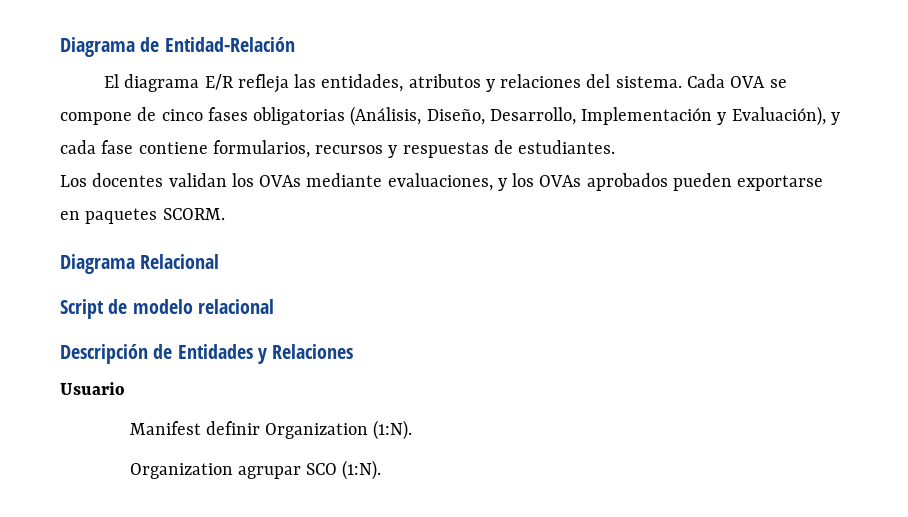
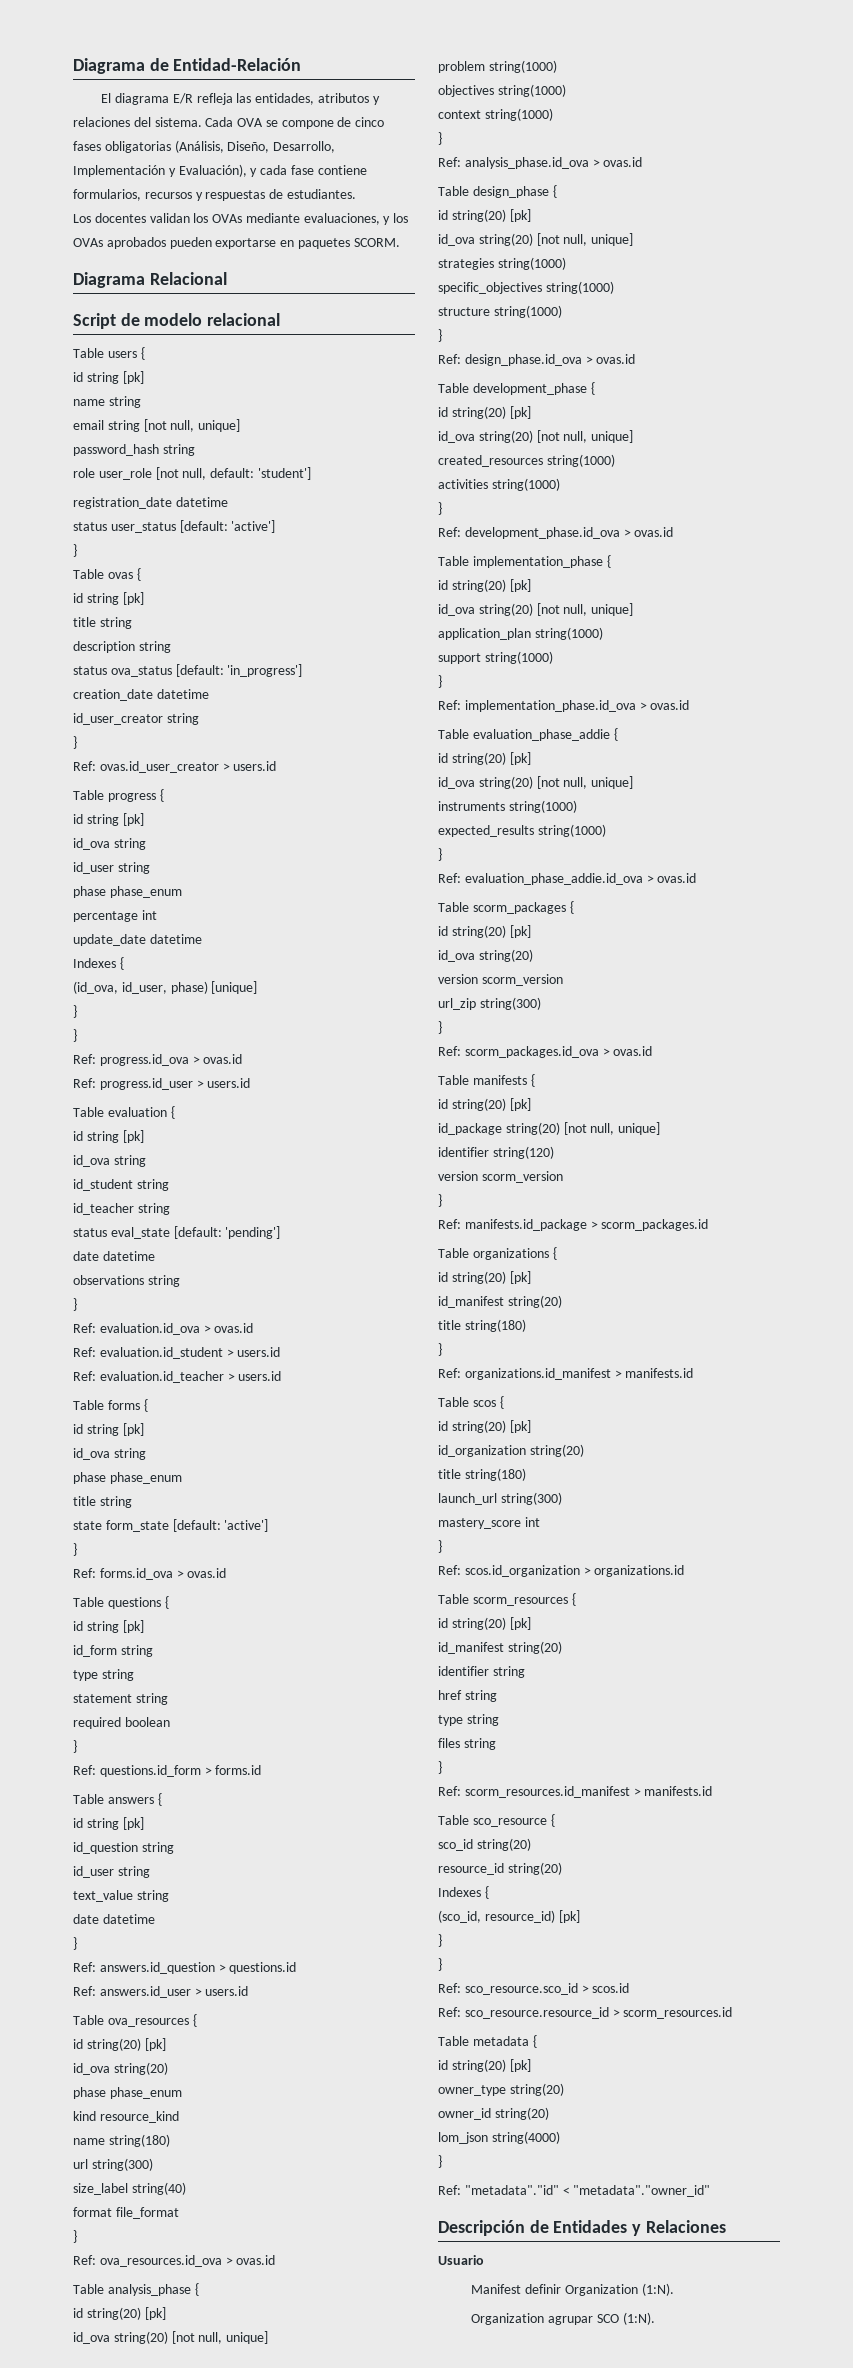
(274, 306) none -> [73,347,145,360] [73,371,144,384] [73,396,141,408] [73,419,241,432] [73,444,195,456] [73,467,311,480] [73,497,228,509] [73,520,276,533] [73,544,77,557] [73,568,141,581] [73,592,144,605] [73,617,132,629] [73,641,171,653] [73,664,303,677] [73,689,209,701] [73,713,199,725] [73,736,77,749] [73,761,277,773] [73,789,164,802] [73,813,144,826] [73,838,146,850] [73,862,150,874] [73,886,182,898] [73,910,157,922] [73,934,202,946] [73,957,124,970] [73,981,258,994] [73,1005,77,1018] [73,1029,77,1042] [73,1054,243,1066] [73,1078,251,1090] [73,1106,175,1119] [73,1130,144,1143] [73,1155,146,1167] [73,1179,169,1191] [73,1203,170,1215] [73,1226,281,1239] [73,1251,155,1261] [73,1275,180,1287] [73,1298,77,1311] [73,1323,254,1335] [73,1347,281,1359] [73,1371,282,1383] [73,1399,148,1412] [73,1423,144,1436] [73,1448,146,1460] [73,1472,182,1484] [73,1496,132,1508] [73,1519,269,1532] [73,1543,77,1556] [73,1568,227,1580] [73,1596,169,1609] [73,1620,144,1633] [73,1645,153,1657] [73,1669,134,1681] [73,1693,168,1705] [73,1717,170,1729] [73,1740,77,1753] [73,1765,262,1777] [73,1793,162,1806] [73,1817,144,1830] [73,1842,174,1854] [73,1866,150,1878] [73,1890,169,1902] [73,1914,155,1924] [73,1937,77,1950] [73,1962,297,1974] [73,1986,249,1998] [73,2014,197,2027] [73,2038,166,2051] [73,2062,168,2075] [73,2087,182,2099] [73,2111,179,2123] [73,2134,170,2147] [73,2158,153,2171] [73,2182,186,2195] [73,2207,179,2219] [73,2230,77,2243] [73,2255,276,2267] [73,2283,199,2296] [73,2307,166,2320] [73,2331,269,2344] [438,60,557,73] [438,84,566,97] [438,108,553,121] [438,132,442,145] [438,157,643,169] [438,185,557,198] [438,209,531,222] [438,233,634,246] [438,257,566,270] [438,281,614,294] [438,305,562,318] [438,329,442,342] [438,354,636,366] [438,382,595,395] [438,406,531,419] [438,430,634,443] [438,454,615,467] [438,478,560,491] [438,502,442,515] [438,527,674,539] [438,555,611,568] [438,579,531,592] [438,603,634,616] [438,627,603,640] [438,651,553,664] [438,675,442,688] [438,700,690,712] [438,728,618,741] [438,752,531,765] [438,776,634,789] [438,800,577,813] [438,824,606,837] [438,848,442,861] [438,873,697,885] [438,901,574,914] [438,925,531,938] [438,949,533,962] [438,974,563,986] [438,997,541,1010] [438,1021,442,1034] [438,1046,653,1058] [438,1074,535,1087] [438,1098,531,1111] [438,1122,661,1135] [438,1146,554,1159] [438,1171,563,1183] [438,1194,442,1207] [438,1219,709,1231] [438,1247,557,1260] [438,1271,531,1284] [438,1295,562,1308] [438,1319,526,1332] [438,1343,442,1356] [438,1368,694,1380] [438,1396,504,1409] [438,1420,531,1433] [438,1444,584,1457] [438,1468,526,1481] [438,1492,562,1505] [438,1517,540,1529] [438,1540,442,1553] [438,1565,685,1577] [438,1593,576,1606] [438,1617,531,1630] [438,1641,562,1654] [438,1666,525,1678] [438,1690,497,1702] [438,1714,499,1726] [438,1738,496,1750] [438,1761,442,1774] [438,1786,713,1798] [438,1814,555,1827] [438,1838,531,1851] [438,1862,562,1875] [438,1886,489,1899] [438,1910,580,1923] [438,1934,442,1947] [438,1958,442,1971] [438,1983,630,1995] [438,2007,733,2019] [438,2035,537,2048] [438,2059,531,2072] [438,2083,564,2096] [438,2107,549,2120] [438,2131,560,2144] [438,2155,442,2168] [438,2185,711,2197] // Table users { // id string [pk] // name string // email string [not null, unique] // password_hash string // role user_role [not null, default: 'student'] // registration_date datetime // status user_status [default: 'active'] // } // Table ovas { // id string [pk] // title string // description string // status ova_status [default: 'in_progress'] // creation_date datetime // id_user_creator string // } // Ref: ovas.id_user_creator > users.id // Table progress { // id string [pk] // id_ova string // id_user string // phase phase_enum // percentage int // update_date datetime // Indexes { // (id_ova, id_user, phase) [unique] // } // } // Ref: progress.id_ova > ovas.id // Ref: progress.id_user > users.id // Table evaluation { // id string [pk] // id_ova string // id_student string // id_teacher string // status eval_state [default: 'pending'] // date datetime // observations string // } // Ref: evaluation.id_ova > ovas.id // Ref: evaluation.id_student > users.id // Ref: evaluation.id_teacher > users.id // Table forms { // id string [pk] // id_ova string // phase phase_enum // title string // state form_state [default: 'active'] // } // Ref: forms.id_ova > ovas.id // Table questions { // id string [pk] // id_form string // type string // statement string // required boolean // } // Ref: questions.id_form > forms.id // Table answers { // id string [pk] // id_question string // id_user string // text_value string // date datetime // } // Ref: answers.id_question > questions.id // Ref: answers.id_user > users.id // Table ova_resources { // id string(20) [pk] // id_ova string(20) // phase phase_enum // kind resource_kind // name string(180) // url string(300) // size_label string(40) // format file_format // } // Ref: ova_resources.id_ova > ovas.id // Table analysis_phase { // id string(20) [pk] // id_ova string(20) [not null, unique] // problem string(1000) // objectives string(1000) // context string(1000) // } // Ref: analysis_phase.id_ova > ovas.id // Table design_phase { // id string(20) [pk] // id_ova string(20) [not null, unique] // strategies string(1000) // specific_objectives string(1000) // structure string(1000) // } // Ref: design_phase.id_ova > ovas.id // Table development_phase { // id string(20) [pk] // id_ova string(20) [not null, unique] // created_resources string(1000) // activities string(1000) // } // Ref: development_phase.id_ova > ovas.id // Table implementation_phase { // id string(20) [pk] // id_ova string(20) [not null, unique] // application_plan string(1000) // support string(1000) // } // Ref: implementation_phase.id_ova > ovas.id // Table evaluation_phase_addie { // id string(20) [pk] // id_ova string(20) [not null, unique] // instruments string(1000) // expected_results string(1000) // } // Ref: evaluation_phase_addie.id_ova > ovas.id // Table scorm_packages { // id string(20) [pk] // id_ova string(20) // version scorm_version // url_zip string(300) // } // Ref: scorm_packages.id_ova > ovas.id // Table manifests { // id string(20) [pk] // id_package string(20) [not null, unique] // identifier string(120) // version scorm_version // } // Ref: manifests.id_package > scorm_packages.id // Table organizations { // id string(20) [pk] // id_manifest string(20) // title string(180) // } // Ref: organizations.id_manifest > manifests.id // Table scos { // id string(20) [pk] // id_organization string(20) // title string(180) // launch_url string(300) // mastery_score int // } // Ref: scos.id_organization > organizations.id // Table scorm_resources { // id string(20) [pk] // id_manifest string(20) // identifier string // href string // type string // files string // } // Ref: scorm_resources.id_manifest > manifests.id // Table sco_resource { // sco_id string(20) // resource_id string(20) // Indexes { // (sco_id, resource_id) [pk] // } // } // Ref: sco_resource.sco_id > scos.id // Ref: sco_resource.resource_id > scorm_resources.id // Table metadata { // id string(20) [pk] // owner_type string(20) // owner_id string(20) // lom_json string(4000) // } // Ref: "metadata"."id" < "metadata"."owner_id"

